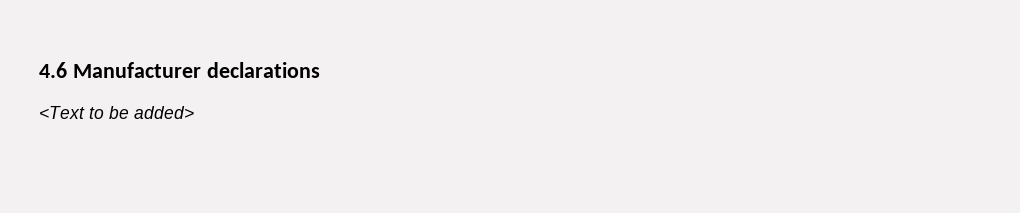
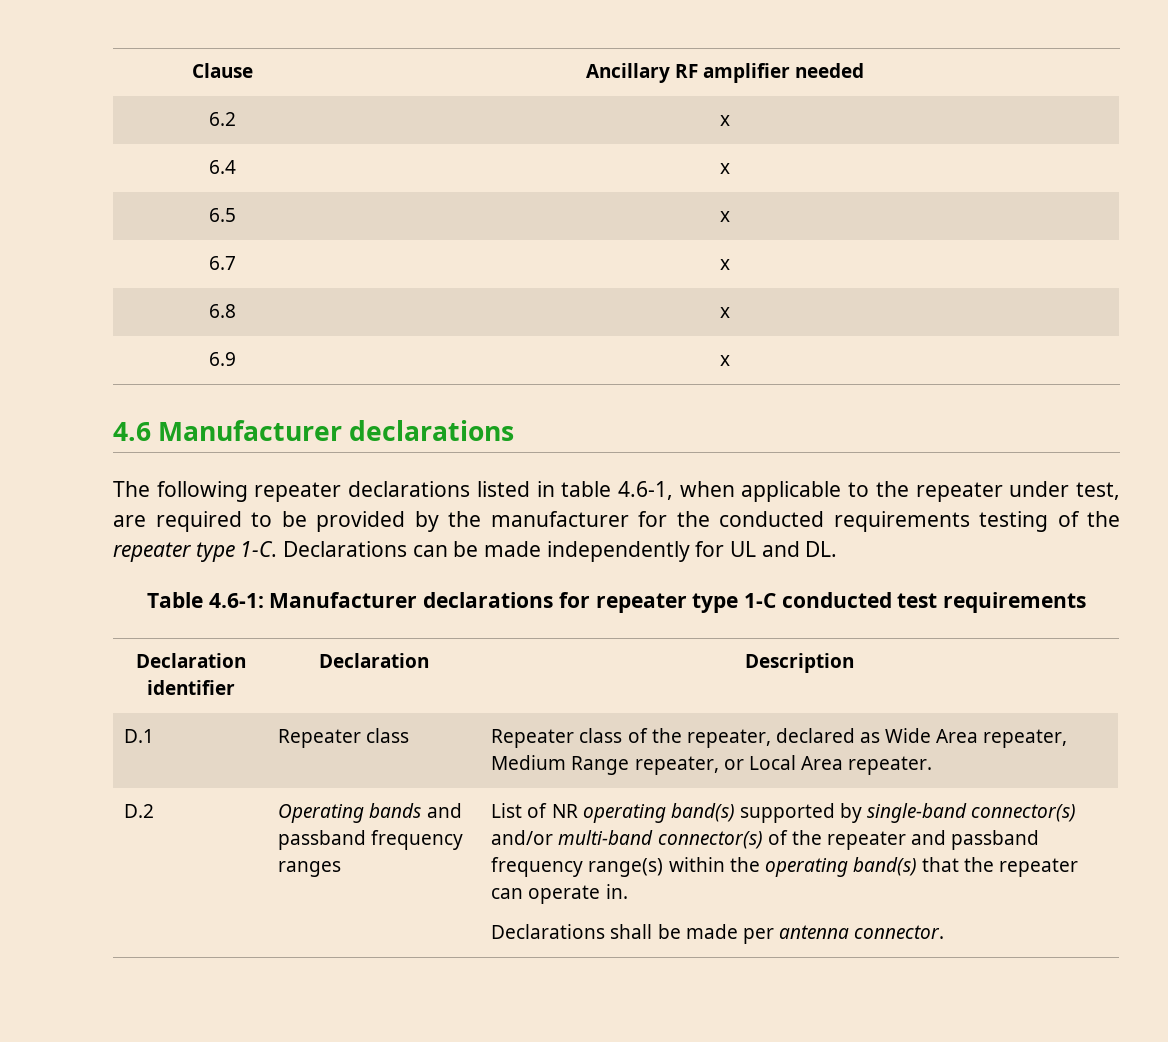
[39,62,320,78] [39,106,194,119] 4.6 Manufacturer declarations // <Text to be added> -> [191,63,253,78] [585,63,865,83] [208,112,236,126] [720,115,731,126] [208,160,236,174] [720,163,731,174] [208,208,236,222] [720,211,731,222] [208,256,236,270] [720,259,731,270] [208,304,236,318] [720,307,731,318] [208,352,236,366] [720,355,731,366] [113,420,515,441] [113,481,1120,502] [113,511,1120,532] [113,541,838,562] [147,592,1086,613] [135,653,246,668] [146,680,235,695] [319,653,429,668] [745,653,855,673] [124,729,155,743] [278,728,410,748] [491,728,1068,748] [491,755,933,775] [124,804,155,818] [278,803,462,823] [278,830,464,850] [278,861,342,877] [491,803,1077,823] [491,830,1040,850] [491,857,1079,877] [491,884,628,904] [491,924,945,944] Clause | Ancillary RF amplifier needed // 6.2 | x // 6.4 | x // 6.5 | x // 6.7 | x // 6.8 | x // 6.9 | x // 4.6 Manufacturer declarations // The following repeater declarations listed in table 4.6-1, when applicable to the repeater under test, are required to be provided by the manufacturer for the conducted requirements testing of the repeater type 1-C. Declarations can be made independently for UL and DL. // Table 4.6-1: Manufacturer declarations for repeater type 1-C conducted test requirements // Declaration identifier | Declaration | Description // D.1 | Repeater class | Repeater class of the repeater, declared as Wide Area repeater, Medium Range repeater, or Local Area repeater. // D.2 | Operating bands and passband frequency ranges | List of NR operating band(s) supported by single-band connector(s) and/or multi-band connector(s) of the repeater and passband frequency range(s) within the operating band(s) that the repeater can operate in. // Declarations shall be made per antenna connector.

